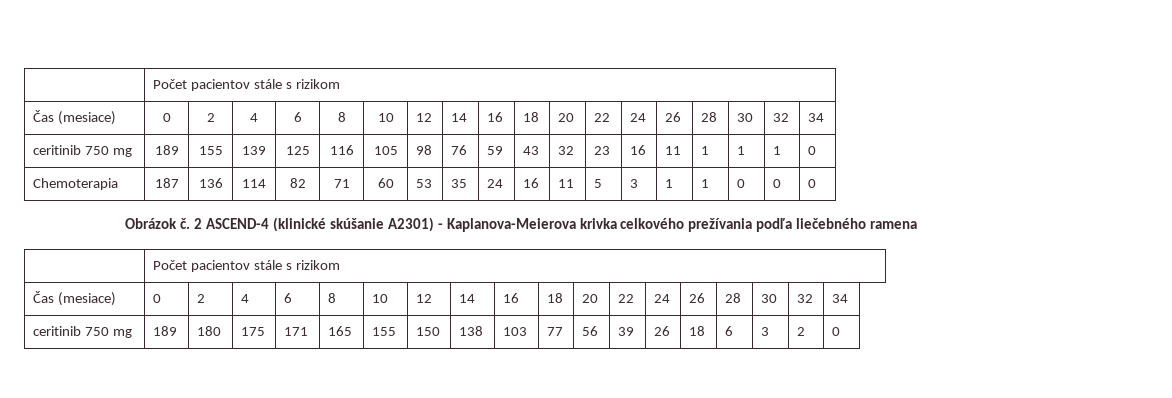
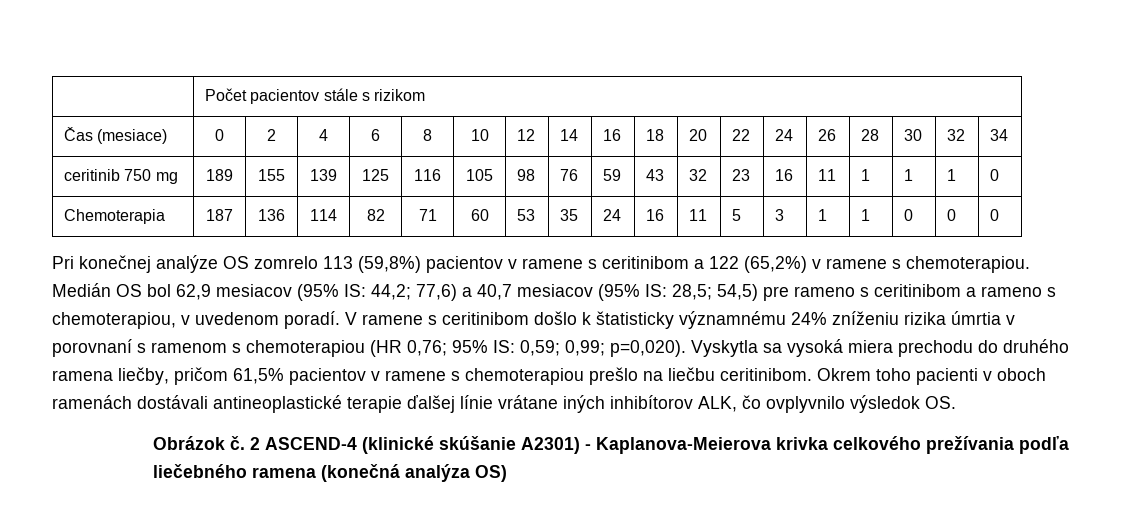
(817, 183) none -> [52,255,1030,273] [52,283,1056,301] [52,311,1015,329] [52,339,1069,357] [52,367,1046,385] [52,395,956,413] // Pri konečnej analýze OS zomrelo 113 (59,8%) pacientov v ramene s ceritinibom a 122 (65,2%) v ramene s chemoterapiou. Medián OS bol 62,9 mesiacov (95% IS: 44,2; 77,6) a 40,7 mesiacov (95% IS: 28,5; 54,5) pre rameno s ceritinibom a rameno s chemoterapiou, v uvedenom poradí. V ramene s ceritinibom došlo k štatisticky významnému 24% zníženiu rizika úmrtia v porovnaní s ramenom s chemoterapiou (HR 0,76; 95% IS: 0,59; 0,99; p=0,020). Vyskytla sa vysoká miera prechodu do druhého ramena liečby, pričom 61,5% pacientov v ramene s chemoterapiou prešlo na liečbu ceritinibom. Okrem toho pacienti v oboch ramenách dostávali antineoplastické terapie ďalšej línie vrátane iných inhibítorov ALK, čo ovplyvnilo výsledok OS.
[153,260,341,272] [33,291,117,306] [153,294,162,303] [197,294,206,303] [241,294,250,303] [284,293,293,303] [328,293,337,303] [372,294,389,303] [416,294,433,303] [459,294,476,303] [503,293,520,303] [547,293,564,303] [582,294,599,303] [618,294,635,303] [654,294,671,303] [689,293,706,303] [725,293,742,303] [761,294,778,303] [797,294,814,303] [832,294,849,303] [33,326,133,338] [153,326,178,336] [197,326,222,336] [241,327,266,336] [284,327,309,336] [328,326,353,336] [372,327,397,336] [416,327,441,336] [459,326,484,336] [503,327,528,336] [547,327,564,336] [582,326,599,336] [618,327,635,336] [654,326,671,336] [689,326,706,336] [725,326,734,336] [761,327,770,336] [797,327,806,336] [832,327,841,336] // | Počet pacientov stále s rizikom // Čas (mesiace) | 0 | 2 | 4 | 6 | 8 | 10 | 12 | 14 | 16 | 18 | 20 | 22 | 24 | 26 | 28 | 30 | 32 | 34 // ceritinib 750 mg | 189 | 180 | 175 | 171 | 165 | 155 | 150 | 138 | 103 | 77 | 56 | 39 | 26 | 18 | 6 | 3 | 2 | 0 -> [321,464,508,482] (konečná analýza OS)

